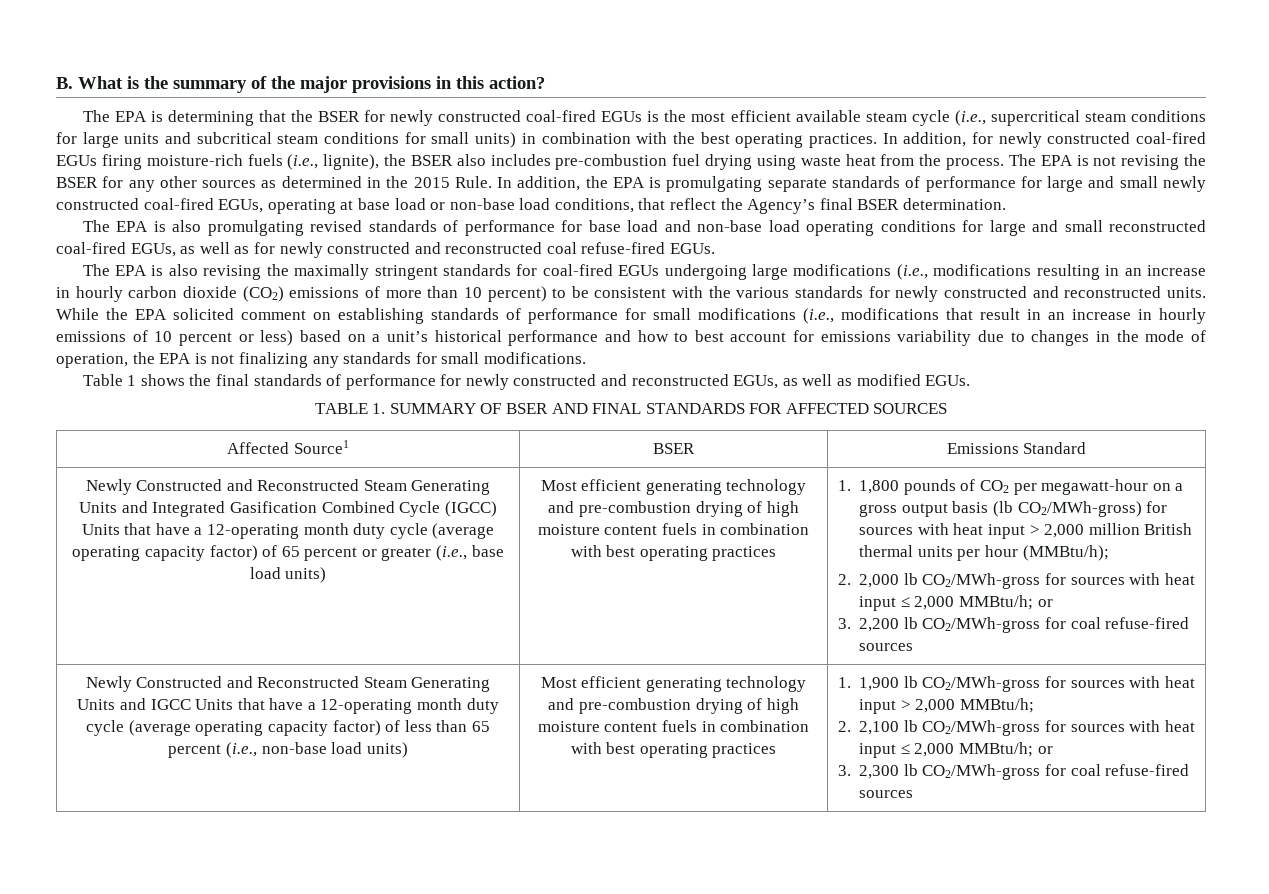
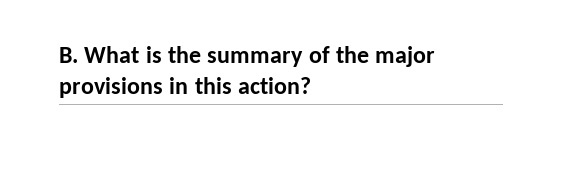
[82,110,1207,126] [56,132,1206,148] [56,154,1207,170] [56,176,1206,192] [56,198,1007,214] [82,220,1207,236] [56,242,716,258] [82,264,1206,280] [56,286,1207,302] [56,308,1206,324] [56,330,1207,346] [56,352,586,368] [82,374,971,390] [314,403,948,414] [227,440,349,454] [653,443,695,454] [946,442,1087,454] [85,479,491,495] [79,501,497,517] [81,523,495,539] [72,545,504,561] [249,567,327,583] [540,479,807,495] [548,501,799,517] [537,523,810,535] [570,545,777,561] [837,479,1184,495] [859,501,1168,517] [859,523,1193,539] [859,545,1109,561] [837,573,1195,589] [859,595,1053,611] [837,617,1190,633] [859,643,914,651] [85,676,491,692] [77,698,499,714] [86,720,490,736] [168,742,408,758] [540,676,807,692] [548,698,799,714] [537,720,810,732] [570,742,777,758] [837,676,1195,692] [859,698,1034,714] [837,720,1195,736] [859,742,1053,758] [837,764,1190,780] [859,790,914,798] // The EPA is determining that the BSER for newly constructed coal-fired EGUs is the most efficient available steam cycle (i.e., supercritical steam conditions for large units and subcritical steam conditions for small units) in combination with the best operating practices. In addition, for newly constructed coal-fired EGUs firing moisture-rich fuels (i.e., lignite), the BSER also includes pre-combustion fuel drying using waste heat from the process. The EPA is not revising the BSER for any other sources as determined in the 2015 Rule. In addition, the EPA is promulgating separate standards of performance for large and small newly constructed coal-fired EGUs, operating at base load or non-base load conditions, that reflect the Agency’s final BSER determination. // The EPA is also promulgating revised standards of performance for base load and non-base load operating conditions for large and small reconstructed coal-fired EGUs, as well as for newly constructed and reconstructed coal refuse-fired EGUs. // The EPA is also revising the maximally stringent standards for coal-fired EGUs undergoing large modifications (i.e., modifications resulting in an increase in hourly carbon dioxide (CO2) emissions of more than 10 percent) to be consistent with the various standards for newly constructed and reconstructed units. While the EPA solicited comment on establishing standards of performance for small modifications (i.e., modifications that result in an increase in hourly emissions of 10 percent or less) based on a unit’s historical performance and how to best account for emissions variability due to changes in the mode of operation, the EPA is not finalizing any standards for small modifications. // Table 1 shows the final standards of performance for newly constructed and reconstructed EGUs, as well as modified EGUs. // TABLE 1. SUMMARY OF BSER AND FINAL STANDARDS FOR AFFECTED SOURCES // Affected Source1 | BSER | Emissions Standard // Newly Constructed and Reconstructed Steam Generating Units and Integrated Gasification Combined Cycle (IGCC) Units that have a 12-operating month duty cycle (average operating capacity factor) of 65 percent or greater (i.e., base load units) | Most efficient generating technology and pre-combustion drying of high moisture content fuels in combination with best operating practices | 1. 1,800 pounds of CO2 per megawatt-hour on a gross output basis (lb CO2/MWh-gross) for sources with heat input > 2,000 million British thermal units per hour (MMBtu/h); // 2. 2,000 lb CO2/MWh-gross for sources with heat input ≤ 2,000 MMBtu/h; or // 3. 2,200 lb CO2/MWh-gross for coal refuse-fired sources // Newly Constructed and Reconstructed Steam Generating Units and IGCC Units that have a 12-operating month duty cycle (average operating capacity factor) of less than 65 percent (i.e., non-base load units) | Most efficient generating technology and pre-combustion drying of high moisture content fuels in combination with best operating practices | 1. 1,900 lb CO2/MWh-gross for sources with heat input > 2,000 MMBtu/h; // 2. 2,100 lb CO2/MWh-gross for sources with heat input ≤ 2,000 MMBtu/h; or // 3. 2,300 lb CO2/MWh-gross for coal refuse-fired sources -> (312, 85) none

